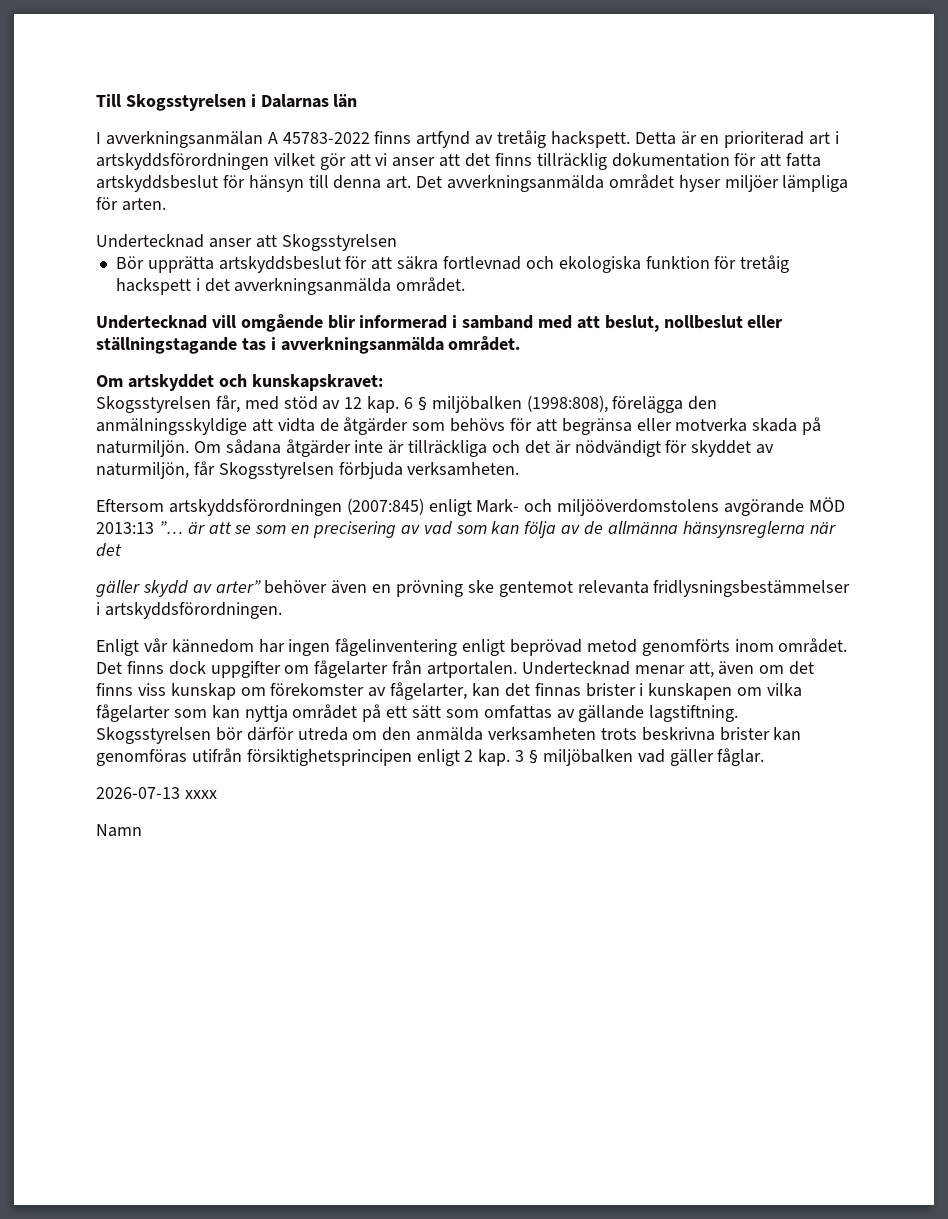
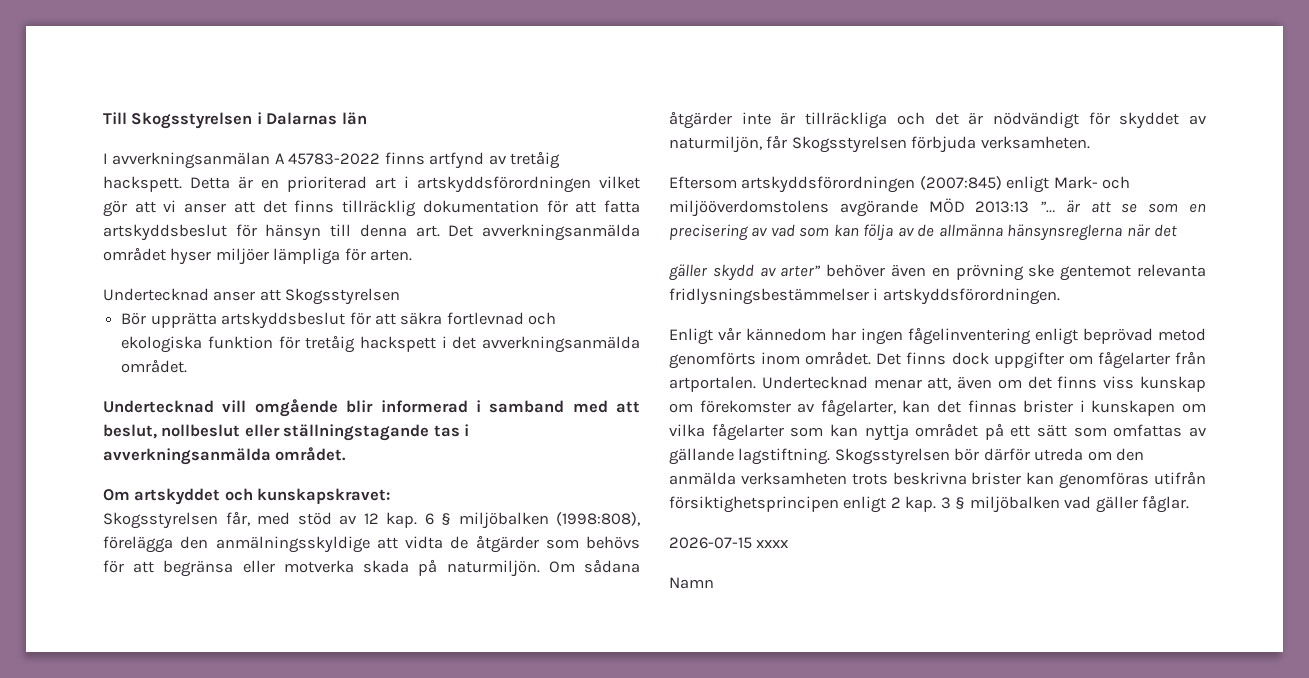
[96,787,180,799] 2026-07-13 -> [669,537,752,549] 2026-07-15

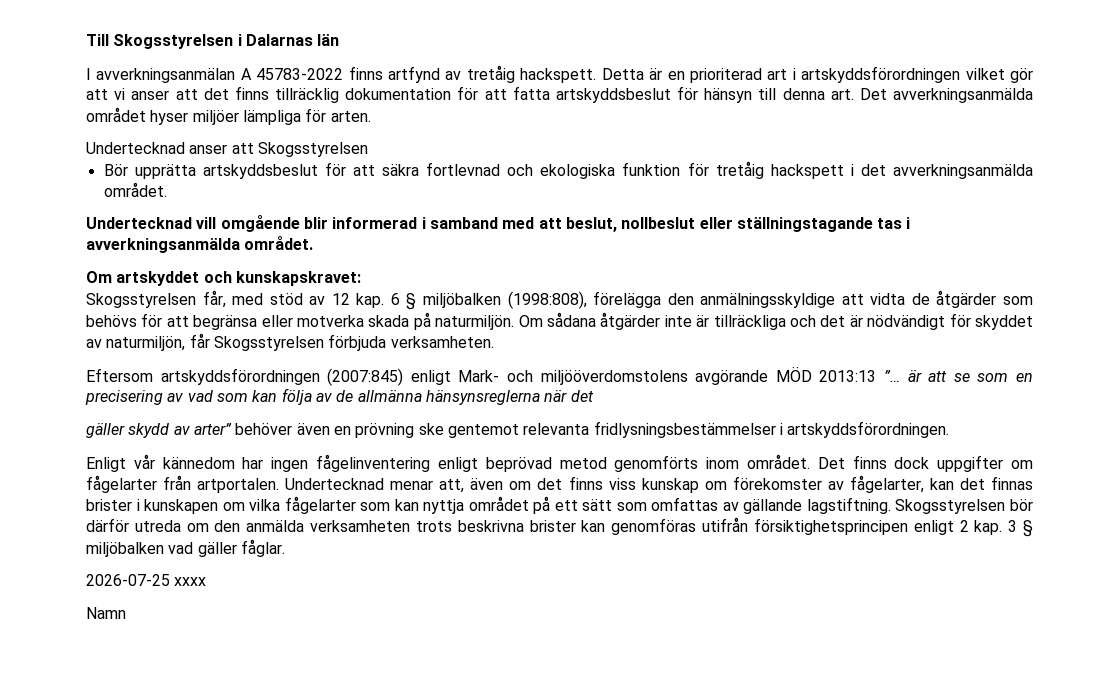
[669,537,752,549] 2026-07-15 -> [86,574,170,586] 2026-07-25

